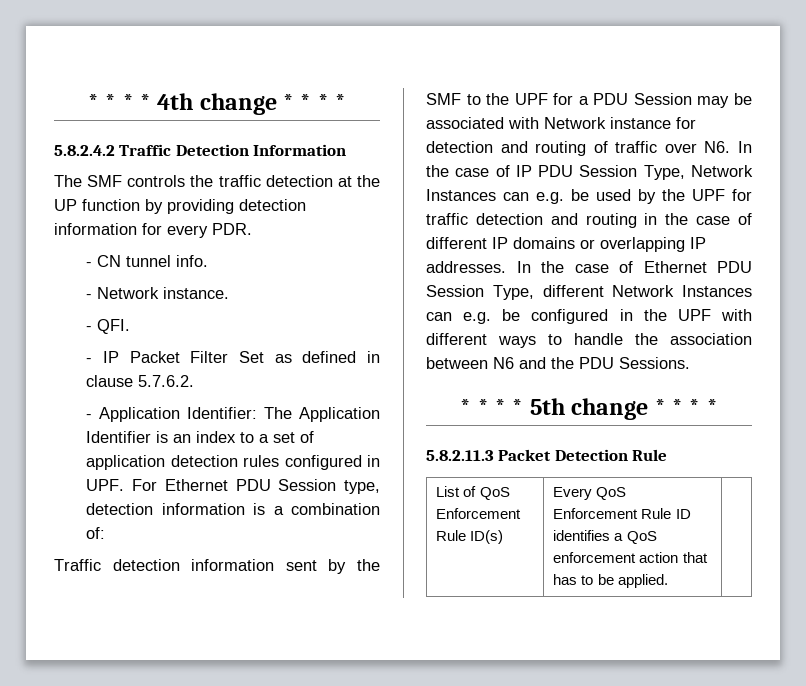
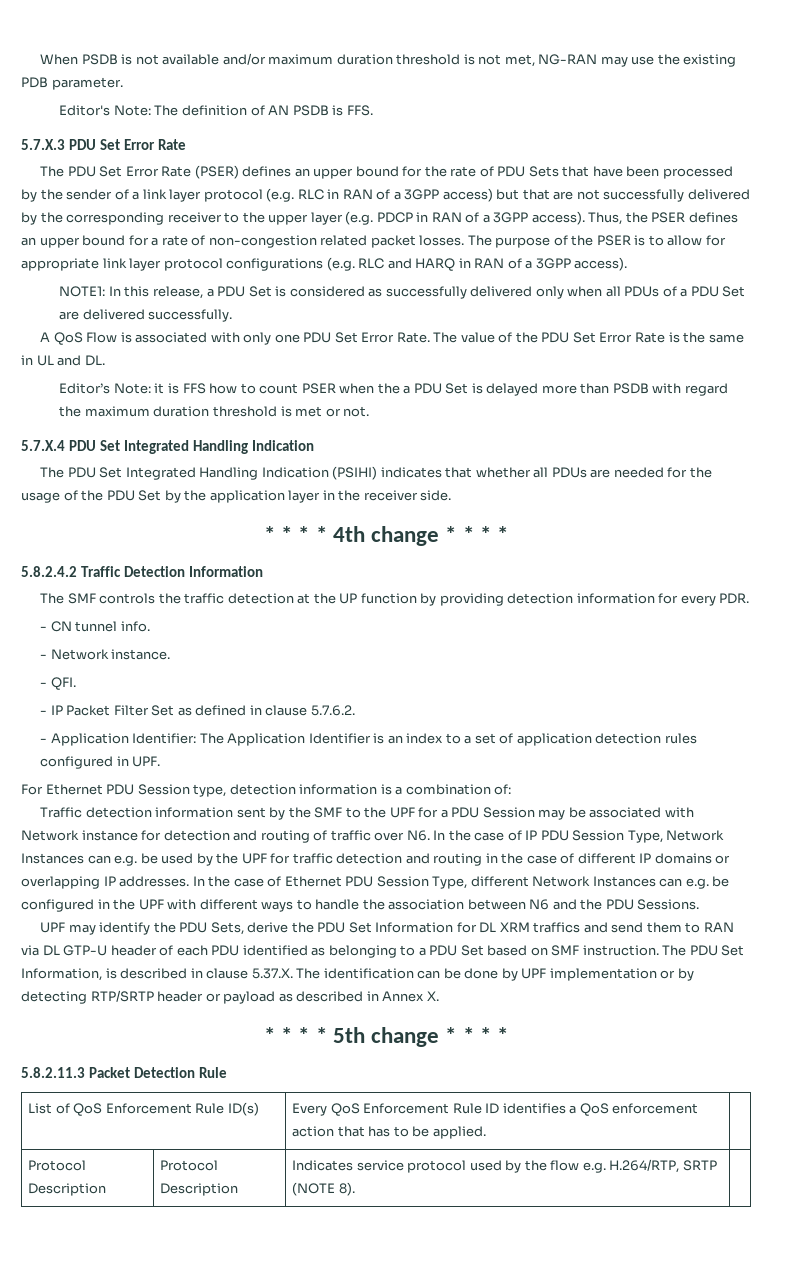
(87, 102) none -> [40,53,737,67] [21,77,123,90] [59,105,373,116] [21,139,186,150] [40,165,733,179] [21,188,750,202] [21,211,738,225] [21,235,726,248] [21,257,628,271] [59,286,746,299] [59,309,233,322] [40,332,744,345] [21,355,105,366] [59,383,728,396] [59,406,370,417] [21,440,314,454] [40,466,712,480] [21,490,452,503] When PSDB is not available and/or maximum duration threshold is not met, NG-RAN may use the existing PDB parameter. // Editor's Note: The definition of AN PSDB is FFS. // 5.7.X.3 PDU Set Error Rate // The PDU Set Error Rate (PSER) defines an upper bound for the rate of PDU Sets that have been processed by the sender of a link layer protocol (e.g. RLC in RAN of a 3GPP access) but that are not successfully delivered by the corresponding receiver to the upper layer (e.g. PDCP in RAN of a 3GPP access). Thus, the PSER defines an upper bound for a rate of non-congestion related packet losses. The purpose of the PSER is to allow for appropriate link layer protocol configurations (e.g. RLC and HARQ in RAN of a 3GPP access). // NOTE1: In this release, a PDU Set is considered as successfully delivered only when all PDUs of a PDU Set are delivered successfully. // A QoS Flow is associated with only one PDU Set Error Rate. The value of the PDU Set Error Rate is the same in UL and DL. // Editor’s Note: it is FFS how to count PSER when the a PDU Set is delayed more than PSDB with regard the maximum duration threshold is met or not. // 5.7.X.4 PDU Set Integrated Handling Indication // The PDU Set Integrated Handling Indication (PSIHI) indicates that whether all PDUs are needed for the usage of the PDU Set by the application layer in the receiver side. //
(125, 485) none -> (161, 761) //
(690, 363) none -> [40,922,734,935] [21,945,745,958] [21,968,694,981] [21,990,439,1004] // UPF may identify the PDU Sets, derive the PDU Set Information for DL XRM traffics and send them to RAN via DL GTP-U header of each PDU identified as belonging to a PDU Set based on SMF instruction. The PDU Set Information, is described in clause 5.37.X. The identification can be done by UPF implementation or by detecting RTP/SRTP header or payload as described in Annex X.
(668, 581) none -> [28,1160,87,1171] [28,1183,107,1196] [160,1160,219,1171] [160,1183,239,1196] [292,1159,717,1173] [292,1182,355,1196] // Protocol Description | Protocol Description | Indicates service protocol used by the flow e.g. H.264/RTP, SRTP (NOTE 8). |

